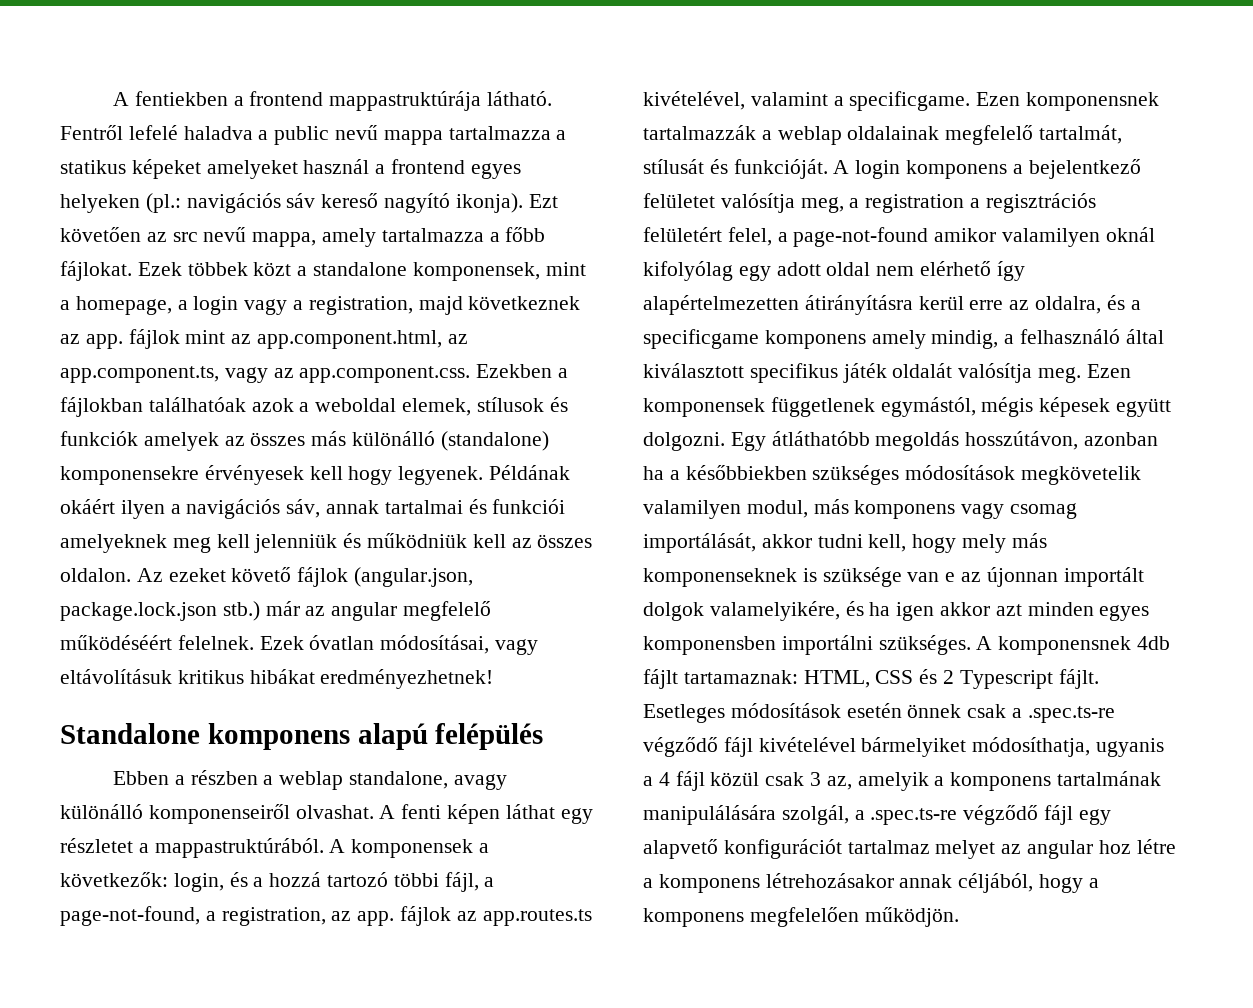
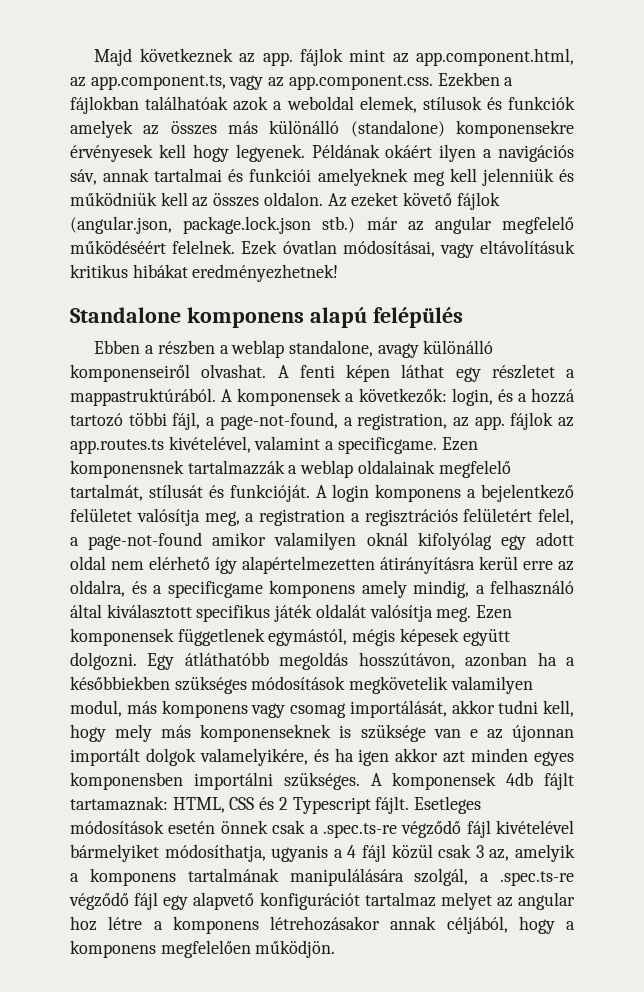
[113,91,553,111] [60,125,567,145] [60,159,521,179] [60,193,558,213] [60,227,546,247] [60,261,586,281] [60,296,463,315] A fentiekben a frontend mappastruktúrája látható. Fentről lefelé haladva a public nevű mappa tartalmazza a statikus képeket amelyeket használ a frontend egyes helyeken (pl.: navigációs sáv kereső nagyító ikonja). Ezt követően az src nevű mappa, amely tartalmazza a főbb fájlokat. Ezek többek közt a standalone komponensek, mint a homepage, a login vagy a registration, majd -> [94,48,133,66] Majd
[998,636,1132,655] komponensnek -> [392,772,497,790] komponensek

